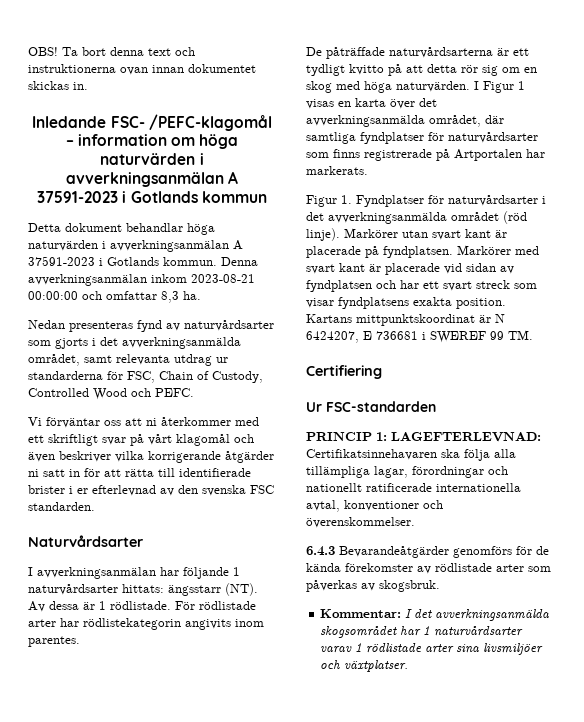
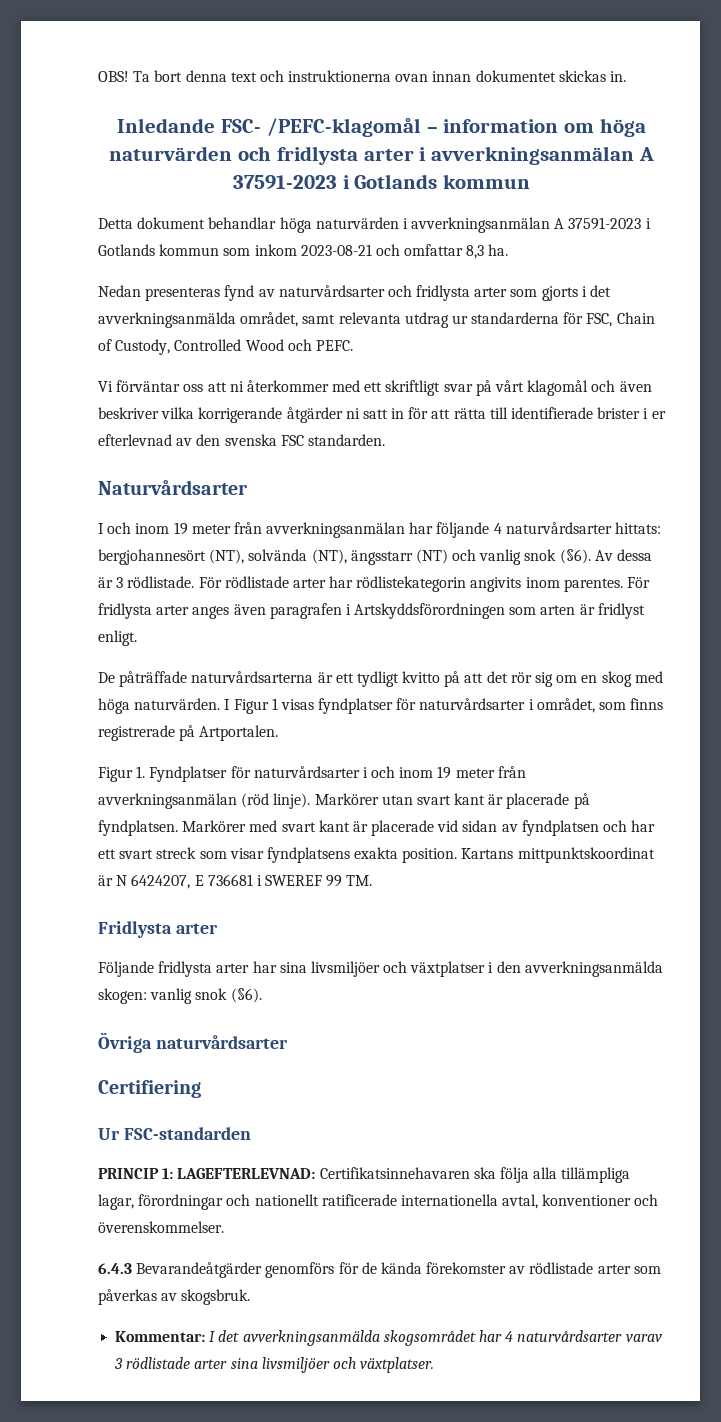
(196, 159) none -> [238,146,414,165] och fridlysta arter
[163,257,258,266] [28,274,147,286] kommun. Denna avverkningsanmälan -> [159,244,251,256] kommun som
[28,291,78,300] 00:00:00 -> (372, 250) none
(274, 325) none -> [387,285,508,301] och fridlysta arter
(33, 571) none -> [107,522,262,535] och inom 19 meter från
[233,567,240,576] 1 -> [493,523,502,534] 4
[168,583,258,596] ängsstarr (NT). -> [98,549,591,565] bergjohannesört (NT), solvända (NT), ängsstarr (NT) och vanlig snok (§6).
[99,601,106,610] 1 -> [116,577,124,588] 3
(80, 641) none -> [627,577,651,588] [98,603,645,619] [98,630,137,646] För fridlysta arter anges även paragrafen i Artskyddsförordningen som arten är fridlyst enligt.
[427,64,457,73] detta -> [486,671,508,683] det
[338,98,437,109] [306,115,504,127] [306,132,356,144] en karta över det avverkningsanmälda området, där samtliga -> (314, 704) none
(538, 137) none -> [528,698,595,713] i området,
[454,149,545,161] [306,166,368,175] Artportalen har markerats. -> [199,725,279,741] Artportalen.
[306,212,499,224] det avverkningsanmälda området -> [371,766,526,779] [98,793,237,809] och inom 19 meter från avverkningsanmälan
(533, 335) none -> [98,921,218,938] [98,961,663,977] [98,988,262,1004] [98,1032,288,1053] // Fridlysta arter // Följande fridlysta arter har sina livsmiljöer och växtplatser i den avverkningsanmälda skogen: vanlig snok (§6). // Övriga naturvårdsarter
[423,626,431,635] 1 -> [505,1331,514,1342] 4
[355,643,363,652] 1 -> [114,1358,124,1369] 3

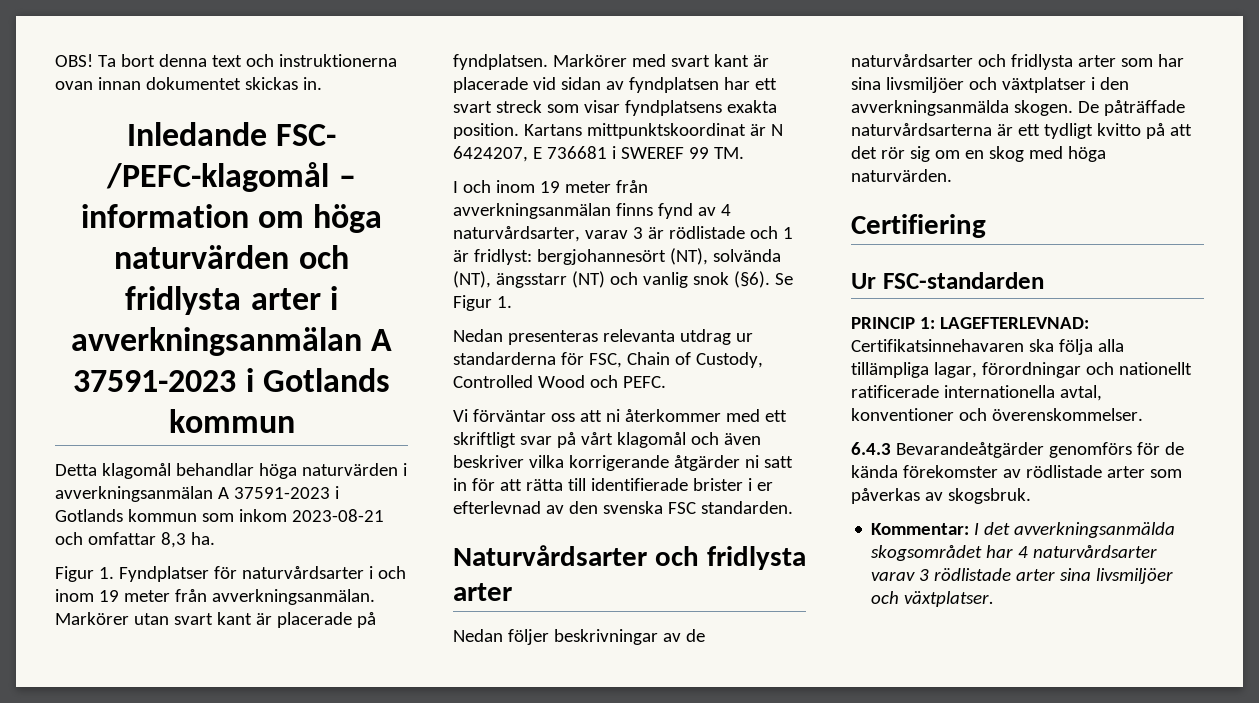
[137,217,206,229] dokument -> [101,463,171,479] klagomål
[98,285,612,301] [98,312,336,328] Nedan presenteras fynd av naturvårdsarter och fridlysta arter som gjorts i det avverkningsanmälda området, samt -> [55,566,406,582] [55,589,375,605] [55,612,376,628] [453,54,769,70] [453,77,777,93] [453,100,777,116] [453,123,783,139] [453,146,744,162] [453,180,648,193] [453,203,731,219] [453,226,793,242] [453,248,781,265] [453,271,793,288] [453,295,512,311] [453,329,598,345] Figur 1. Fyndplatser för naturvårdsarter i och inom 19 meter från avverkningsanmälan. Markörer utan svart kant är placerade på fyndplatsen. Markörer med svart kant är placerade vid sidan av fyndplatsen har ett svart streck som visar fyndplatsens exakta position. Kartans mittpunktskoordinat är N 6424207, E 736681 i SWEREF 99 TM. // I och inom 19 meter från avverkningsanmälan finns fynd av 4 naturvårdsarter, varav 3 är rödlistade och 1 är fridlyst: bergjohannesört (NT), solvända (NT), ängsstarr (NT) och vanlig snok (§6). Se Figur 1. // Nedan presenteras
[98,522,662,538] [98,549,653,565] [98,576,651,592] [98,603,645,619] [98,630,137,646] // I och inom 19 meter från avverkningsanmälan har följande 4 naturvårdsarter hittats: bergjohannesört (NT), solvända (NT), ängsstarr (NT) och vanlig snok (§6). Av dessa är 3 rödlistade. För rödlistade arter har rödlistekategorin angivits inom parentes. För fridlysta arter anges även paragrafen i Artskyddsförordningen som arten är fridlyst enligt. // -> [654,546,806,570] [453,583,512,601] [453,629,705,645] [851,54,1184,70] [851,77,1129,93] [851,100,1073,116] och fridlysta arter // Nedan följer beskrivningar av de naturvårdsarter och fridlysta arter som har sina livsmiljöer och växtplatser i den avverkningsanmälda skogen.
[224,698,664,714] [98,725,279,741] [98,766,526,782] [98,793,590,809] [98,820,656,836] [98,847,655,863] [98,874,373,889] [98,921,218,938] [98,961,663,977] [98,988,262,1004] [98,1032,288,1053] I Figur 1 visas fyndplatser för naturvårdsarter i området, som finns registrerade på Artportalen. // Figur 1. Fyndplatser för naturvårdsarter i och inom 19 meter från avverkningsanmälan (röd linje). Markörer utan svart kant är placerade på fyndplatsen. Markörer med svart kant är placerade vid sidan av fyndplatsen och har ett svart streck som visar fyndplatsens exakta position. Kartans mittpunktskoordinat är N 6424207, E 736681 i SWEREF 99 TM. // Fridlysta arter // Följande fridlysta arter har sina livsmiljöer och växtplatser i den avverkningsanmälda skogen: vanlig snok (§6). // Övriga naturvårdsarter -> (952, 175) none

